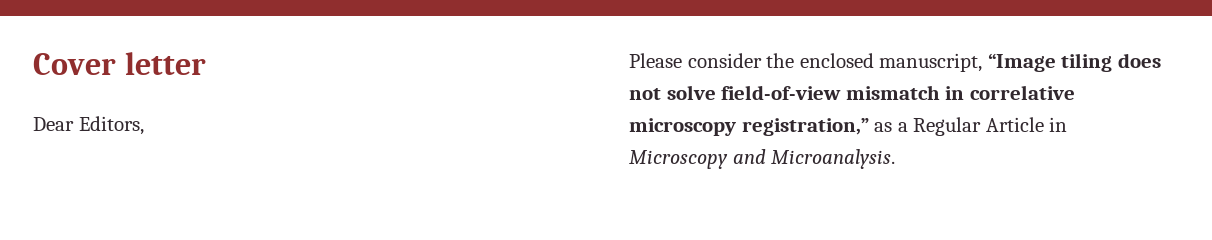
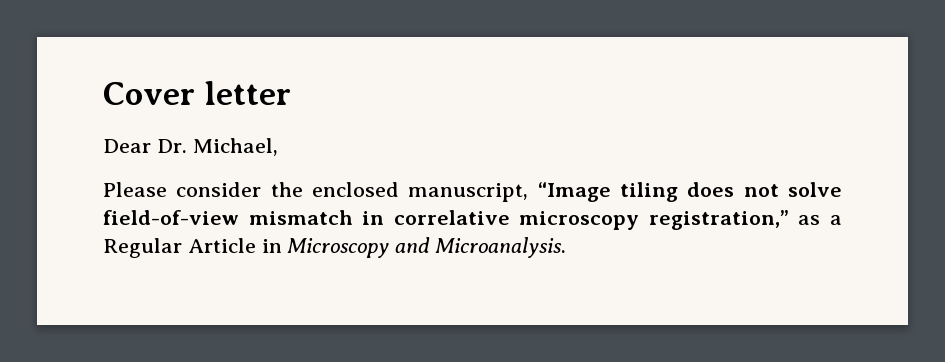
[78,116,144,135] Editors, -> [156,138,278,156] Dr. Michael,

